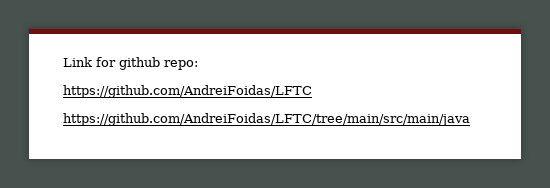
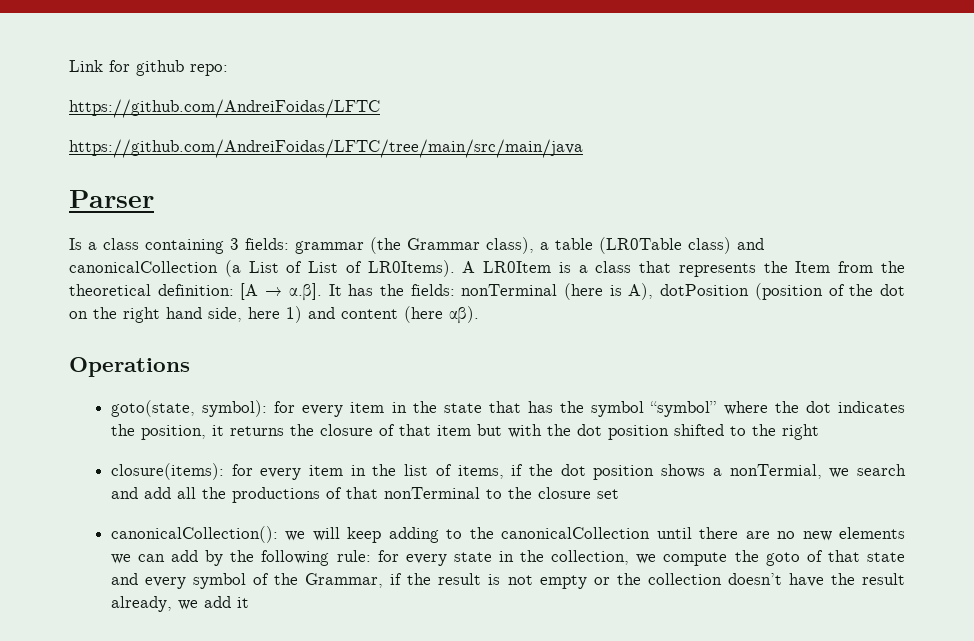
(470, 119) none -> [69,190,154,208] [69,237,764,254] [69,260,905,277] [69,283,906,301] [69,306,479,324] [69,357,190,377] [110,400,905,417] [110,424,819,440] [110,463,906,480] [110,487,619,503] [110,526,906,543] [110,550,905,566] [110,573,906,589] [110,596,249,612] // Parser // Is a class containing 3 fields: grammar (the Grammar class), a table (LR0Table class) and canonicalCollection (a List of List of LR0Items). A LR0Item is a class that represents the Item from the theoretical definition: [A → α.β]. It has the fields: nonTerminal (here is A), dotPosition (position of the dot on the right hand side, here 1) and content (here αβ). // Operations // goto(state, symbol): for every item in the state that has the symbol “symbol” where the dot indicates the position, it returns the closure of that item but with the dot position shifted to the right // closure(items): for every item in the list of items, if the dot position shows a nonTermial, we search and add all the productions of that nonTerminal to the closure set // canonicalCollection(): we will keep adding to the canonicalCollection until there are no new elements we can add by the following rule: for every state in the collection, we compute the goto of that state and every symbol of the Grammar, if the result is not empty or the collection doesn’t have the result already, we add it

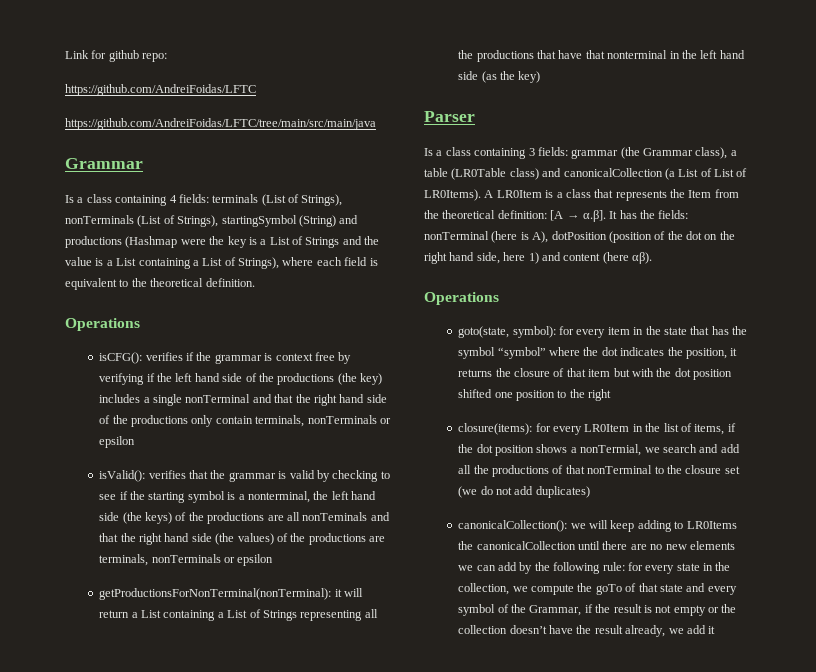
(583, 148) none -> [65,158,143,169] [65,194,343,206] [65,215,359,227] [65,236,380,248] [65,257,378,269] [65,278,255,290] [65,318,140,331] [99,352,352,364] [99,373,382,385] [99,394,387,406] [99,415,391,427] [99,436,136,448] [99,470,390,482] [99,491,376,503] [99,512,390,524] [99,533,385,545] [99,554,274,566] [99,588,363,600] [99,609,378,621] [458,50,745,62] [458,71,541,83] // Grammar // Is a class containing 4 fields: terminals (List of Strings), nonTerminals (List of Strings), startingSymbol (String) and productions (Hashmap were the key is a List of Strings and the value is a List containing a List of Strings), where each field is equivalent to the theoretical definition. // Operations // isCFG(): verifies if the grammar is context free by verifying if the left hand side of the productions (the key) includes a single nonTerminal and that the right hand side of the productions only contain terminals, nonTerminals or epsilon // isValid(): verifies that the grammar is valid by checking to see if the starting symbol is a nonterminal, the left hand side (the keys) of the productions are all nonTeminals and that the right hand side (the values) of the productions are terminals, nonTerminals or epsilon // getProductionsForNonTerminal(nonTerminal): it will return a List containing a List of Strings representing all the productions that have that nonterminal in the left hand side (as the key)
(724, 430) none -> [494,390,555,401] one position
[309,465,344,476] item -> [584,424,630,432] LR0Item
(619, 494) none -> [458,486,590,498] (we do not add duplicates)
(463, 534) none -> [686,521,737,529] LR0Items
[765,552,800,566] goto -> [595,584,622,595] goTo

